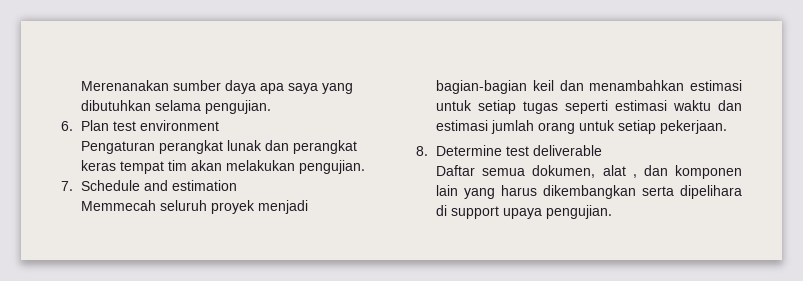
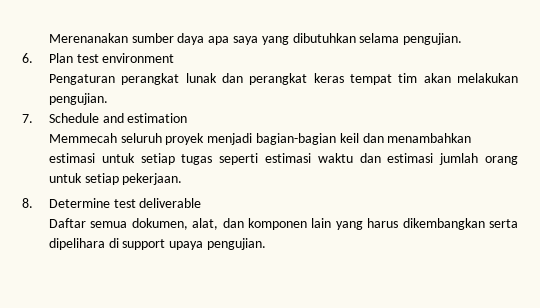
[602,165,637,178] alat , -> [192,218,219,230] alat,

